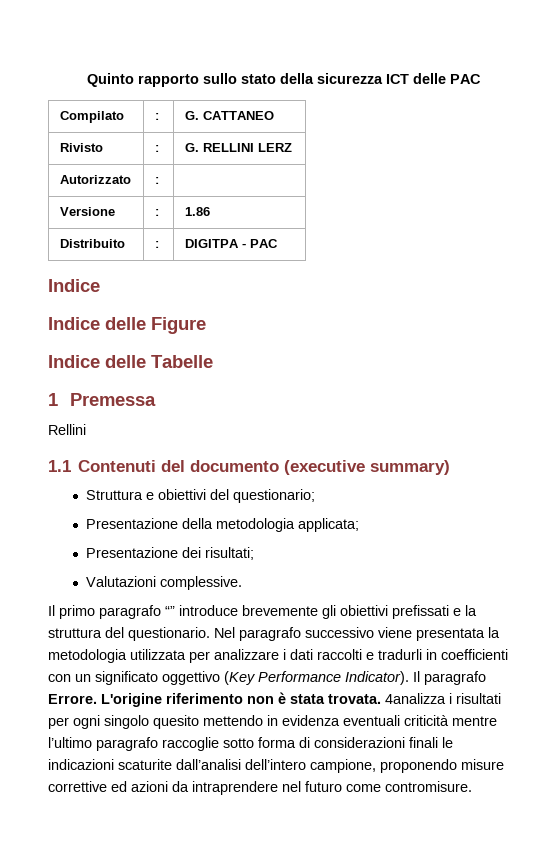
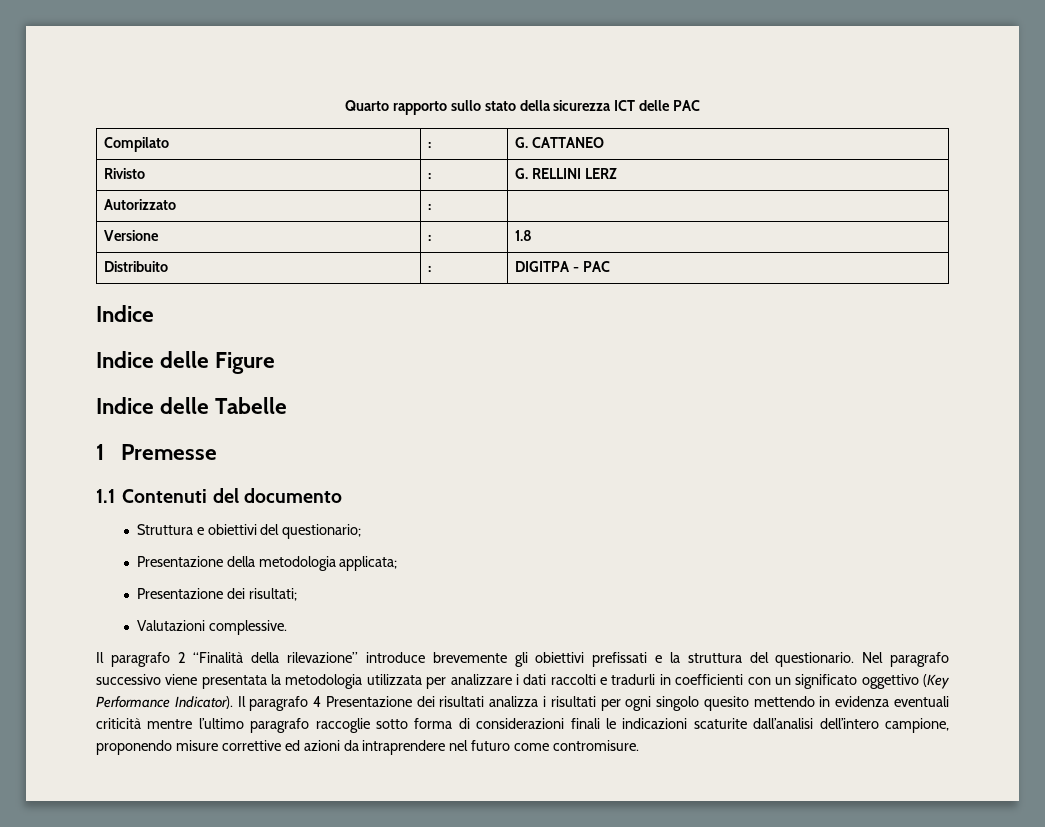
[87,73,134,87] Quinto -> [344,100,389,111] Quarto
[184,207,210,216] 1.86 -> [515,230,533,241] 1.8
[69,393,156,406] [48,424,86,435] Premessa // Rellini -> [120,444,217,460] Premesse
[284,460,451,475] (executive summary) -> (342, 495) none
[59,605,175,619] primo paragrafo “” -> [110,652,359,667] paragrafo 2 “Finalità della rilevazione”
[48,692,446,707] Errore. L'origine riferimento non è stata trovata. 4analizza -> [313,696,539,707] 4 Presentazione dei risultati analizza

